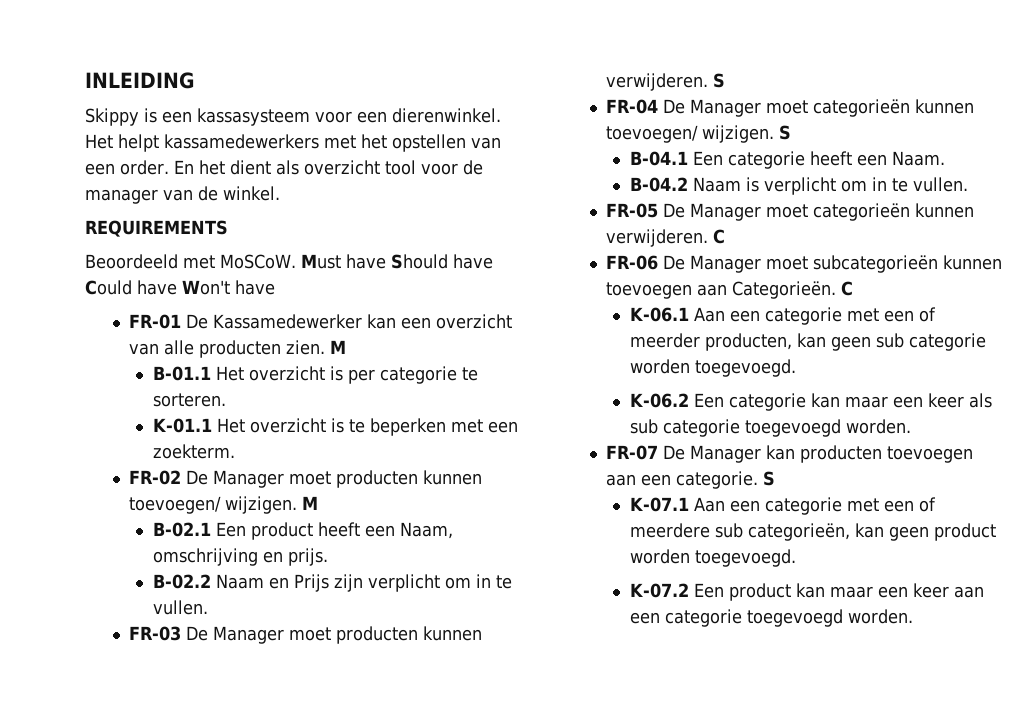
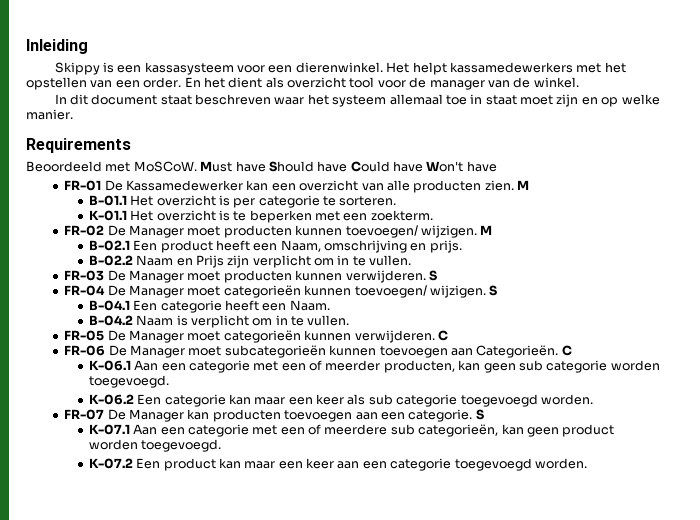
[85,72,195,89] INLEIDING -> [26,39,88,54] Inleiding
[85,220,228,237] REQUIREMENTS -> [54,94,660,107] [26,109,73,120] [26,138,131,153] In dit document staat beschreven waar het systeem allemaal toe in staat moet zijn en op welke manier. // Requirements

